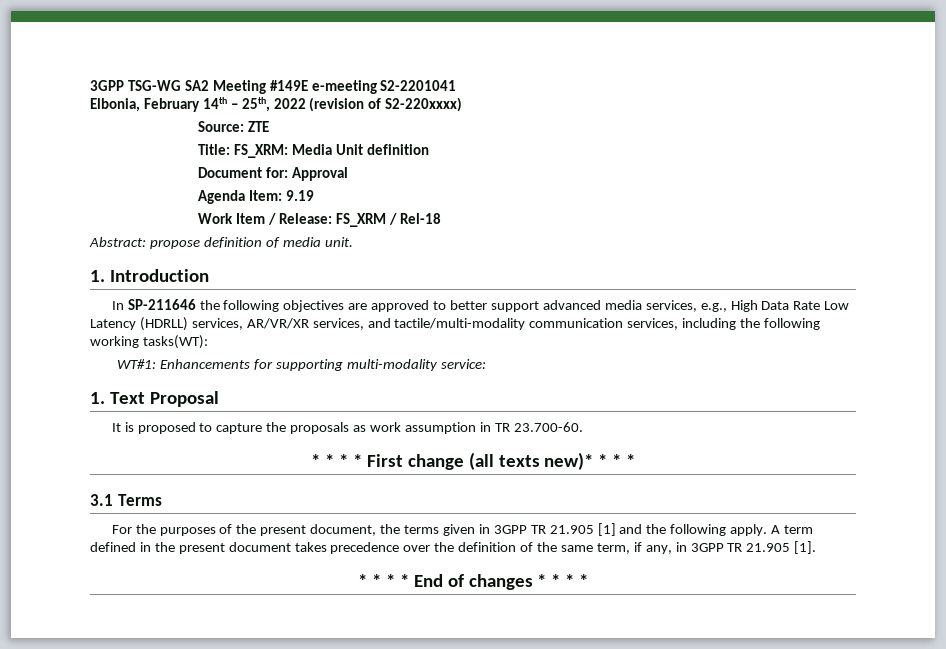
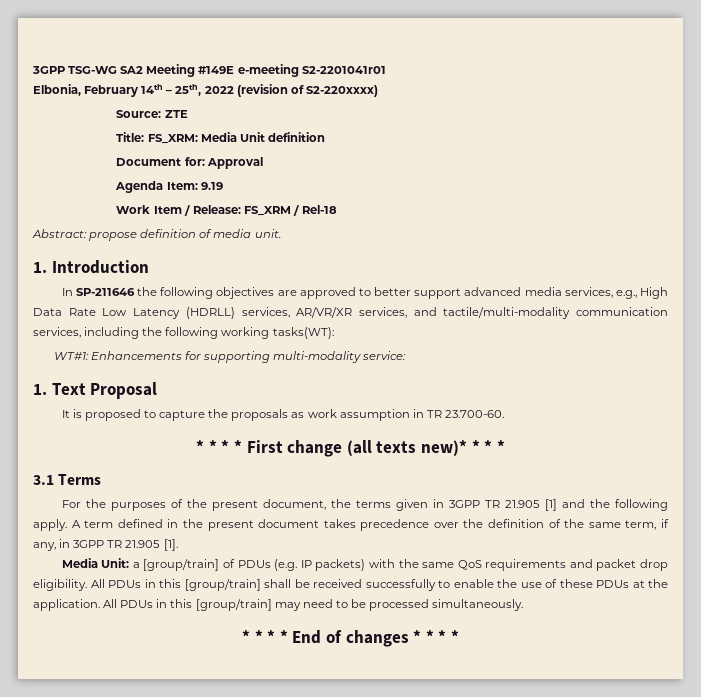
[380,80,457,91] S2-2201041 -> [301,66,386,74] S2-2201041r01
(817, 547) none -> [61,558,668,571] [33,579,668,591] [33,599,524,611] // Media Unit: a [group/train] of PDUs (e.g. IP packets) with the same QoS requirements and packet drop eligibility. All PDUs in this [group/train] shall be received successfully to enable the use of these PDUs at the application. All PDUs in this [group/train] may need to be processed simultaneously.

